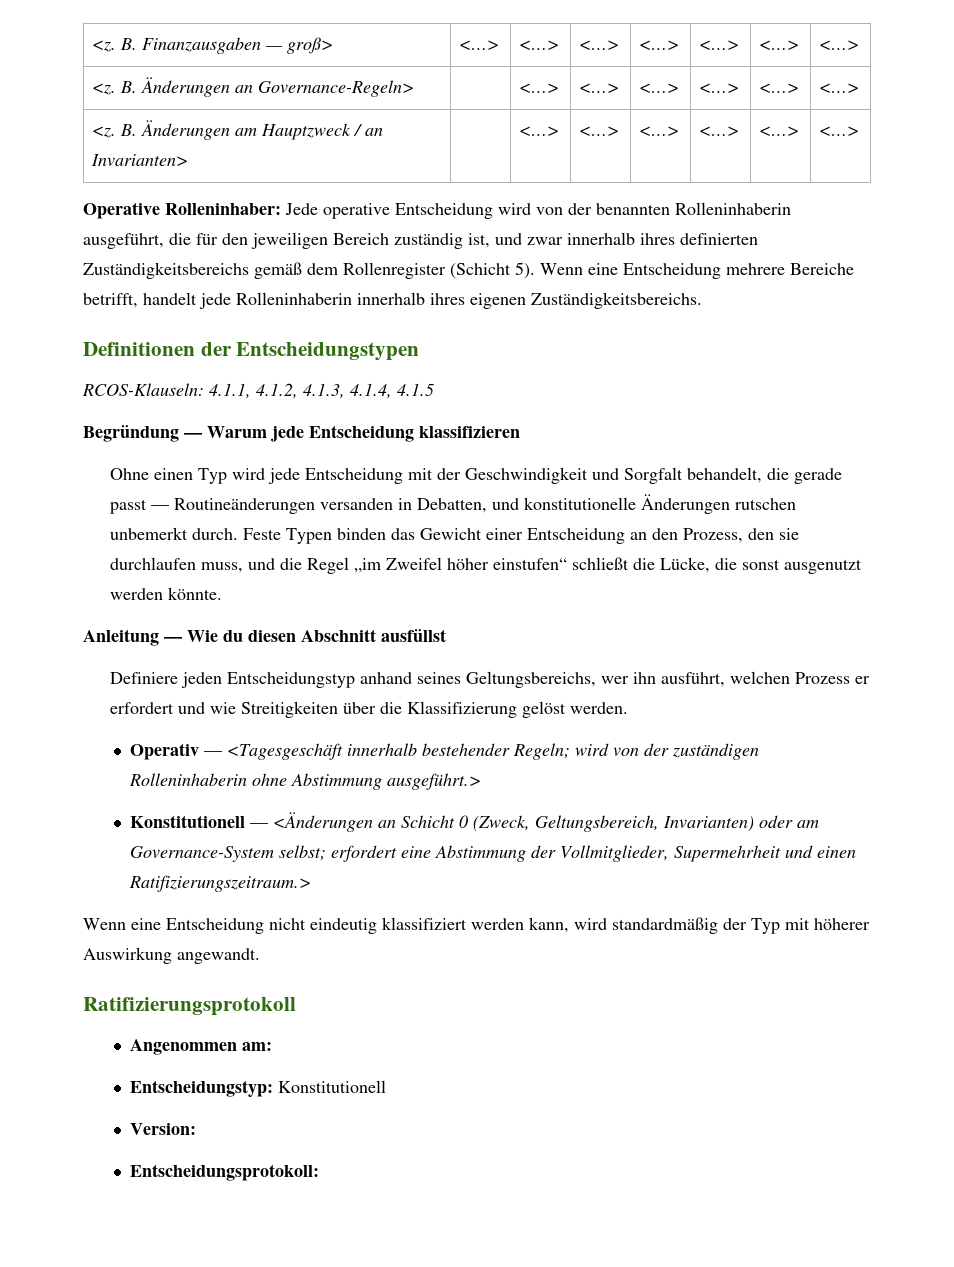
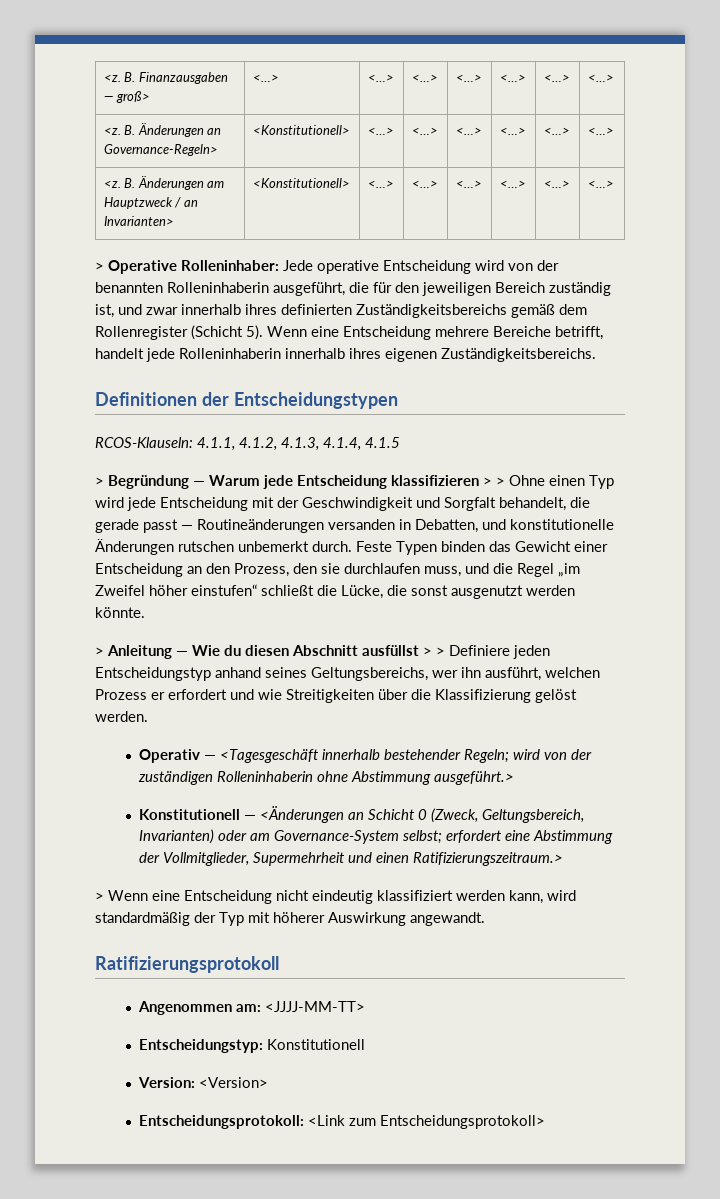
(415, 88) none -> [252,125,350,135] <Konstitutionell>
[519,126,560,136] [579,126,620,136] [639,126,680,136] [699,126,740,136] [759,126,800,136] [819,126,860,136] | <…> | <…> | <…> | <…> | <…> | <…> // -> [252,178,350,188] [367,180,394,188] [411,180,438,188] [455,180,482,188] [499,180,526,188] [543,180,570,188] [587,180,614,188] [95,262,104,271] <Konstitutionell> | <…> | <…> | <…> | <…> | <…> | <…> // >
(434, 389) none -> [95,477,104,486] >
(520, 432) // -> [483,477,505,486] > >
(223, 593) none -> [95,647,104,656] >
(446, 635) // -> [423,647,445,656] > >
(312, 883) none -> [95,892,104,901] >
(273, 1046) none -> [265,1001,366,1012] <JJJJ-MM-TT>
(197, 1129) none -> [199,1077,269,1088] <Version>
(320, 1172) none -> [308,1115,546,1129] <Link zum Entscheidungsprotokoll>

